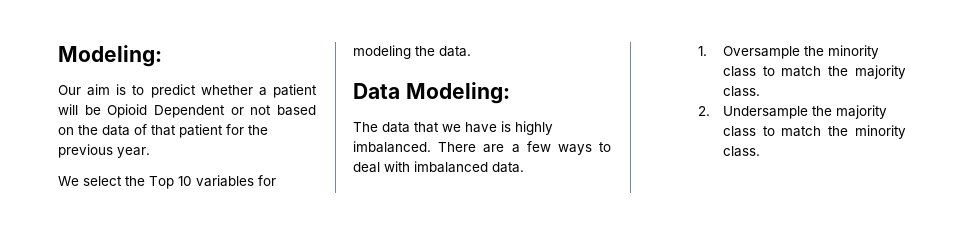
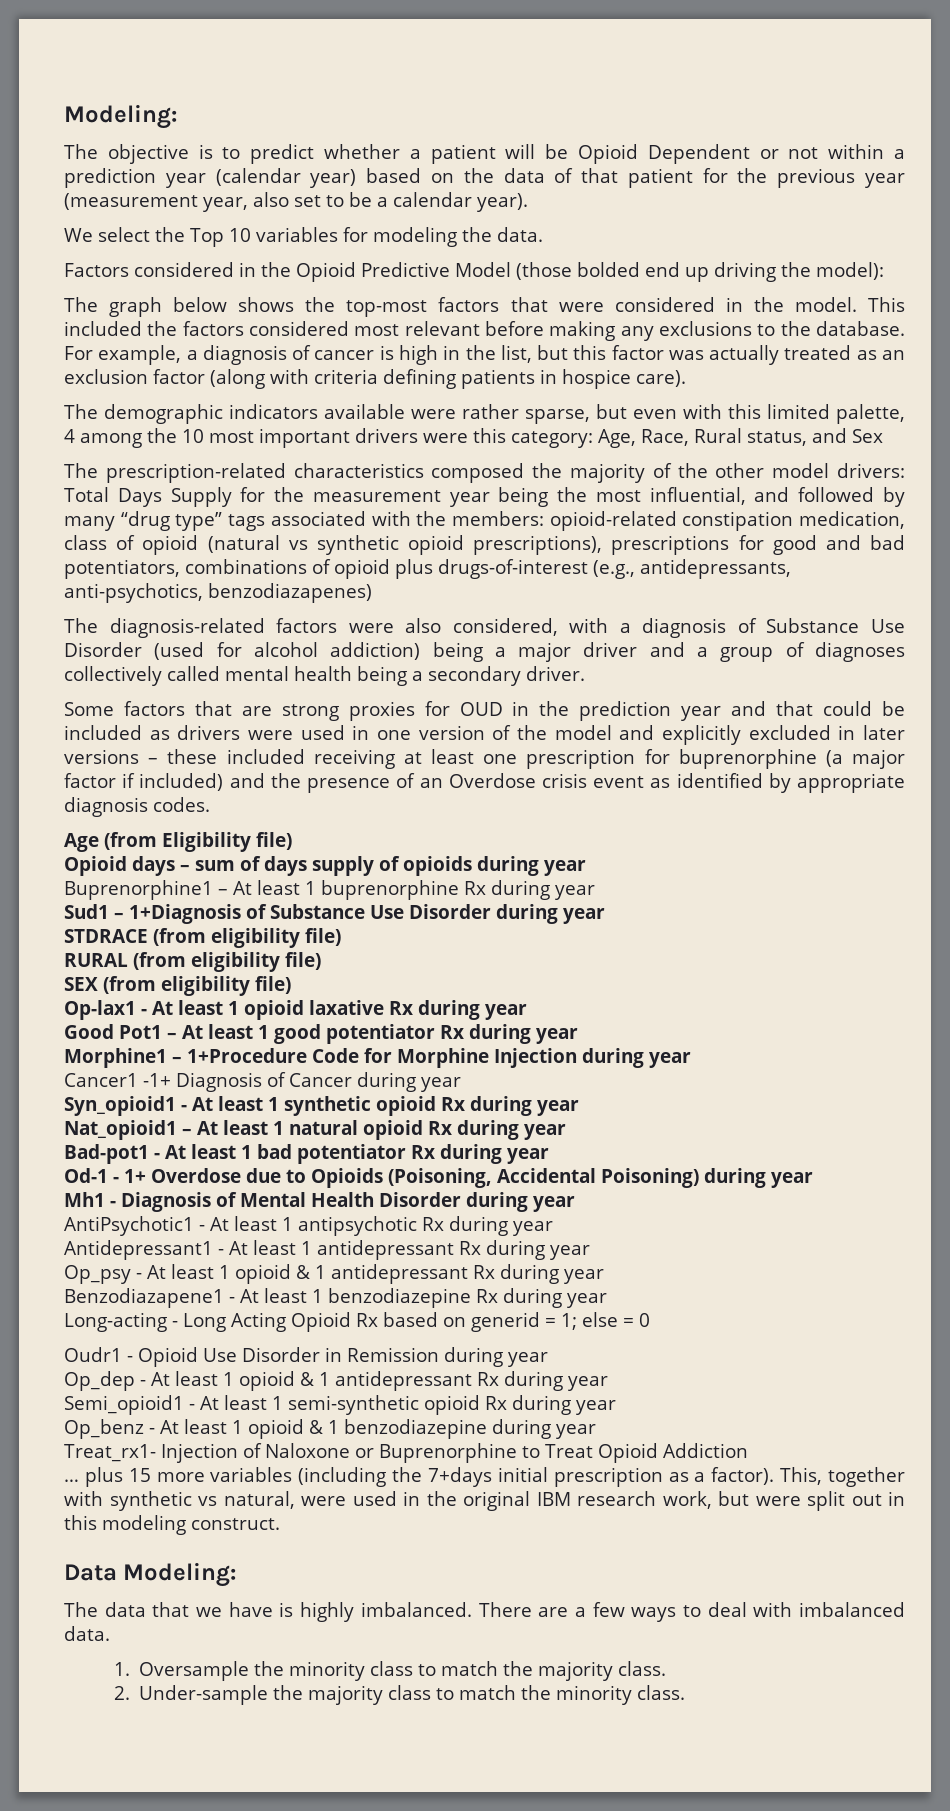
[58,45,162,67] [58,84,111,96] Modeling: // Our aim -> [64,104,177,129] [64,144,189,164] Modeling: // The objective
(272, 110) none -> [828,144,905,159] [64,168,357,188] within a prediction year (calendar year)
[117,147,150,158] year. -> [865,173,906,188] [64,192,528,212] year (measurement year, also set to be a calendar year).
(471, 51) none -> [64,262,884,282] [64,297,906,317] [64,321,906,341] [64,345,906,365] [64,369,686,389] [64,404,905,424] [64,428,883,448] [64,463,905,483] [64,487,906,507] [64,511,905,531] [64,535,905,555] [64,559,791,579] [64,583,372,603] [64,618,905,638] [64,642,905,662] [64,666,585,686] [64,701,905,721] [64,725,905,745] [64,749,905,769] [64,773,905,793] [64,797,210,817] [64,832,292,852] [64,856,586,876] [64,880,595,900] [64,904,605,924] [64,928,341,948] [64,952,321,972] [64,976,291,996] [64,1000,527,1020] [64,1024,578,1044] [64,1048,691,1068] [64,1072,461,1092] [64,1096,579,1116] [64,1120,566,1140] [64,1144,549,1164] [64,1168,813,1188] [64,1192,575,1212] [64,1216,553,1236] [64,1240,590,1260] [64,1264,604,1284] [64,1288,607,1308] [64,1312,650,1332] [64,1347,548,1367] [64,1371,608,1391] [64,1395,616,1415] [64,1419,596,1439] [64,1443,748,1463] [64,1467,906,1487] [64,1491,905,1511] [64,1515,280,1535] // Factors considered in the Opioid Predictive Model (those bolded end up driving the model): // The graph below shows the top-most factors that were considered in the model. This included the factors considered most relevant before making any exclusions to the database. For example, a diagnosis of cancer is high in the list, but this factor was actually treated as an exclusion factor (along with criteria defining patients in hospice care). // The demographic indicators available were rather sparse, but even with this limited palette, 4 among the 10 most important drivers were this category: Age, Race, Rural status, and Sex // The prescription-related characteristics composed the majority of the other model drivers: Total Days Supply for the measurement year being the most influential, and followed by many “drug type” tags associated with the members: opioid-related constipation medication, class of opioid (natural vs synthetic opioid prescriptions), prescriptions for good and bad potentiators, combinations of opioid plus drugs-of-interest (e.g., antidepressants, anti-psychotics, benzodiazapenes) // The diagnosis-related factors were also considered, with a diagnosis of Substance Use Disorder (used for alcohol addiction) being a major driver and a group of diagnoses collectively called mental health being a secondary driver. // Some factors that are strong proxies for OUD in the prediction year and that could be included as drivers were used in one version of the model and explicitly excluded in later versions – these included receiving at least one prescription for buprenorphine (a major factor if included) and the presence of an Overdose crisis event as identified by appropriate diagnosis codes. // Age (from Eligibility file) // Opioid days – sum of days supply of opioids during year // Buprenorphine1 – At least 1 buprenorphine Rx during year // Sud1 – 1+Diagnosis of Substance Use Disorder during year // STDRACE (from eligibility file) // RURAL (from eligibility file) // SEX (from eligibility file) // Op-lax1 - At least 1 opioid laxative Rx during year // Good Pot1 – At least 1 good potentiator Rx during year // Morphine1 – 1+Procedure Code for Morphine Injection during year // Cancer1 -1+ Diagnosis of Cancer during year // Syn_opioid1 - At least 1 synthetic opioid Rx during year // Nat_opioid1 – At least 1 natural opioid Rx during year // Bad-pot1 - At least 1 bad potentiator Rx during year // Od-1 - 1+ Overdose due to Opioids (Poisoning, Accidental Poisoning) during year // Mh1 - Diagnosis of Mental Health Disorder during year // AntiPsychotic1 - At least 1 antipsychotic Rx during year // Antidepressant1 - At least 1 antidepressant Rx during year // Op_psy - At least 1 opioid & 1 antidepressant Rx during year // Benzodiazapene1 - At least 1 benzodiazepine Rx during year // Long-acting - Long Acting Opioid Rx based on generid = 1; else = 0 // Oudr1 - Opioid Use Disorder in Remission during year // Op_dep - At least 1 opioid & 1 antidepressant Rx during year // Semi_opioid1 - At least 1 semi-synthetic opioid Rx during year // Op_benz - At least 1 opioid & 1 benzodiazepine during year // Treat_rx1- Injection of Naloxone or Buprenorphine to Treat Opioid Addiction // … plus 15 more variables (including the 7+days initial prescription as a factor). This, together with synthetic vs natural, were used in the original IBM research work, but were split out in this modeling construct.
[722,106,808,119] Undersample -> [138,1685,268,1705] Under-sample

